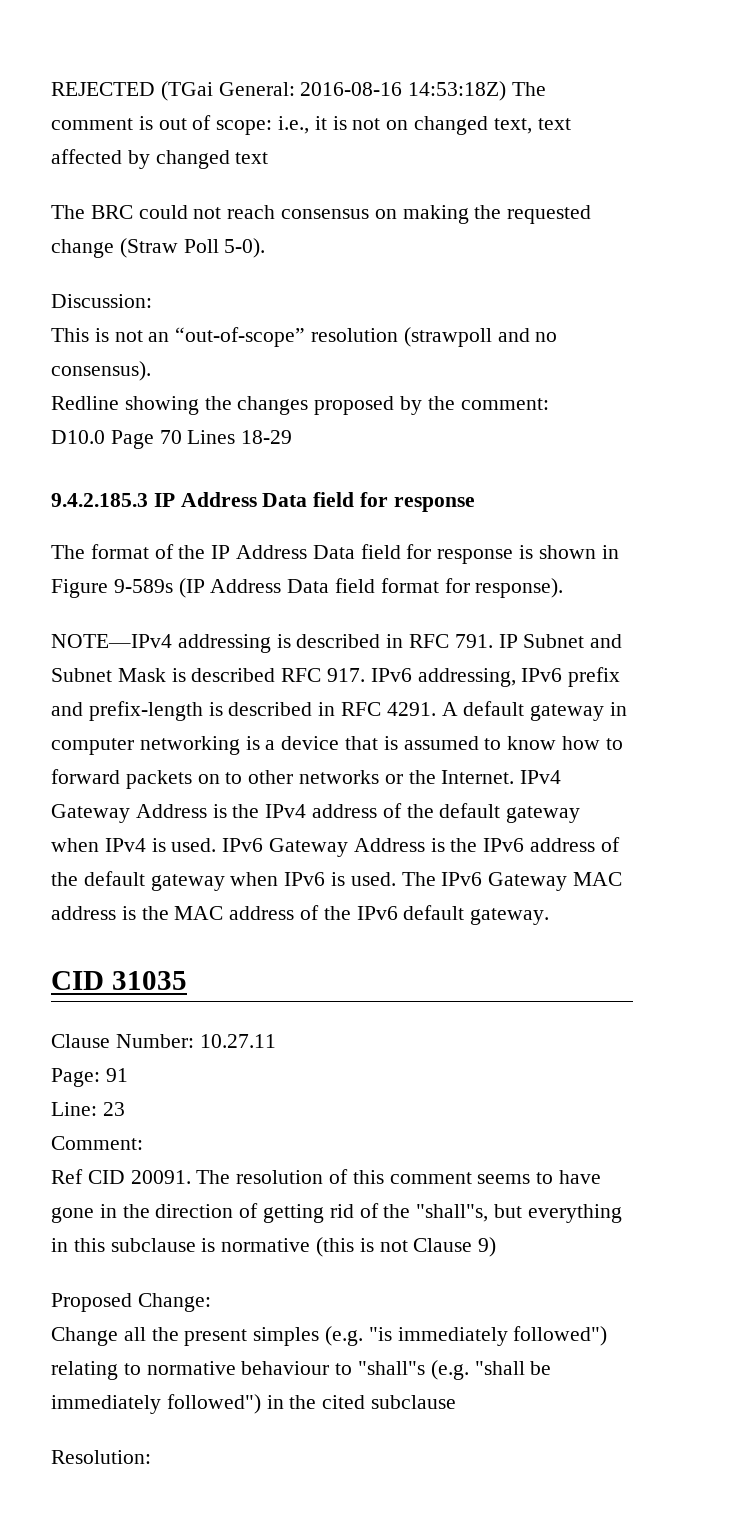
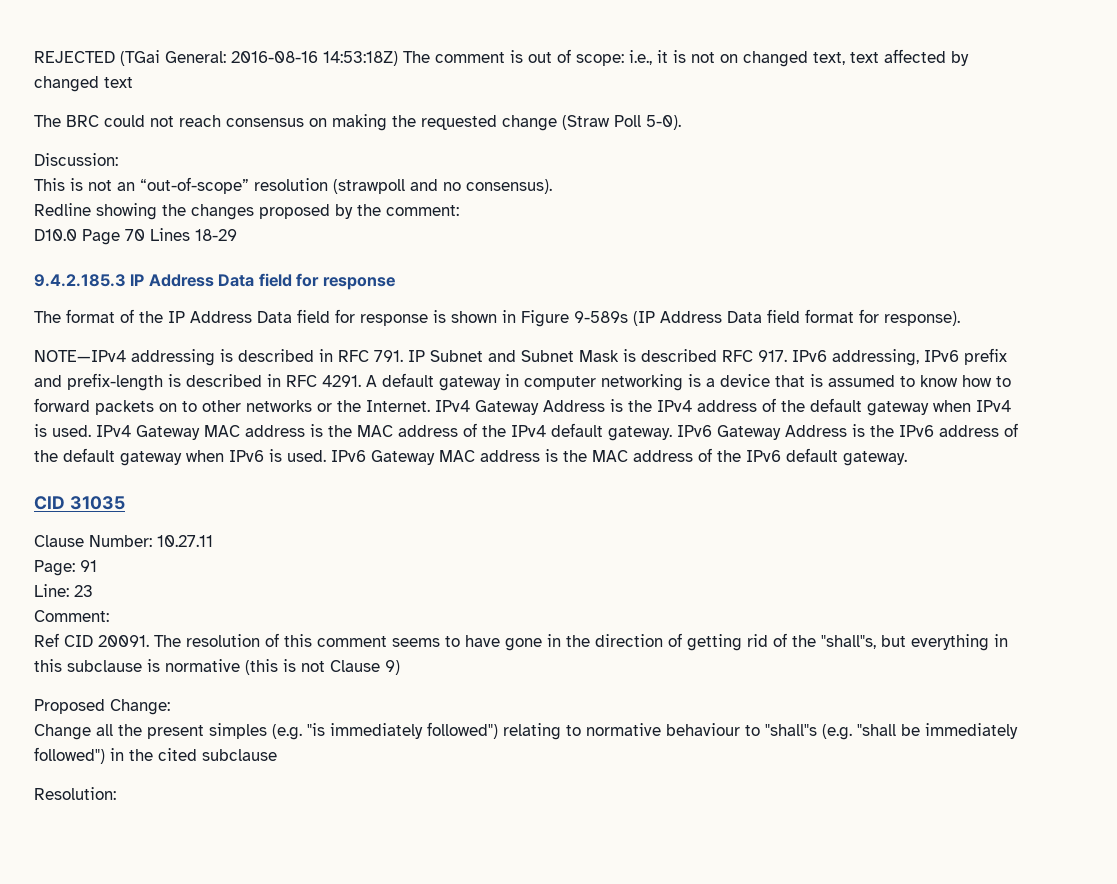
(217, 845) none -> [96,423,672,441] IPv4 Gateway MAC address is the MAC address of the IPv4 default gateway.
[401,872,436,886] The -> (326, 456) none

